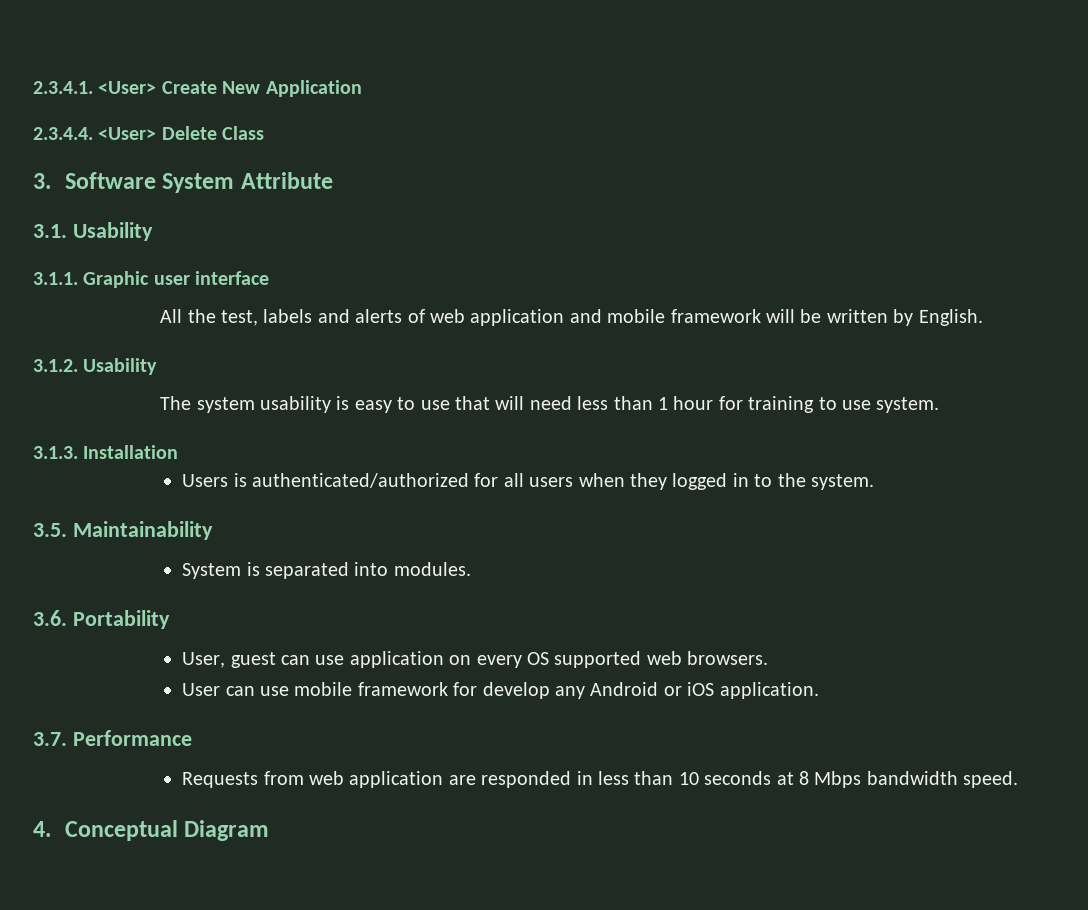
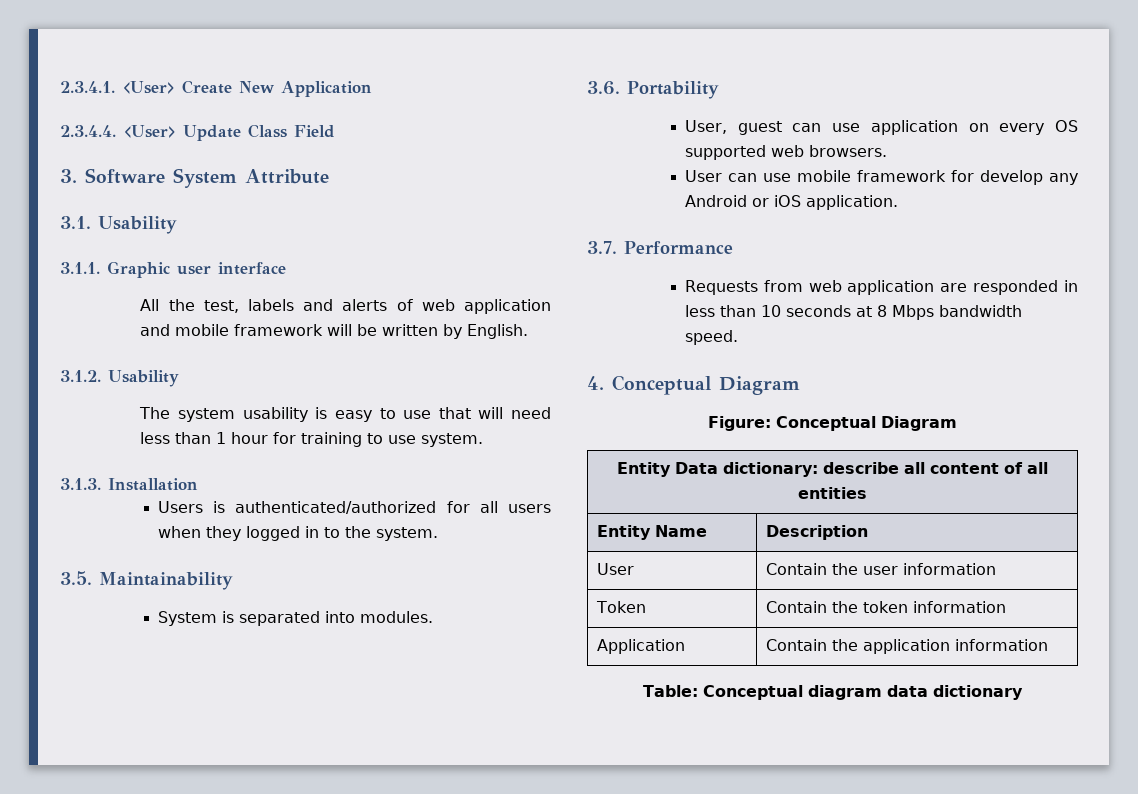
[161,126,217,140] Delete -> [183,125,241,141] Update
(265, 133) none -> [294,125,335,138] Field
(270, 830) none -> [708,416,957,431] [617,462,1048,477] [798,487,867,499] [596,525,707,540] [765,525,868,540] [596,563,634,575] [765,563,996,575] [595,601,646,613] [765,601,1006,613] [596,639,685,654] [765,639,1048,654] [643,685,1023,700] // Figure: Conceptual Diagram // Entity Data dictionary: describe all content of all entities // Entity Name | Description // User | Contain the user information // Token | Contain the token information // Application | Contain the application information // Table: Conceptual diagram data dictionary

